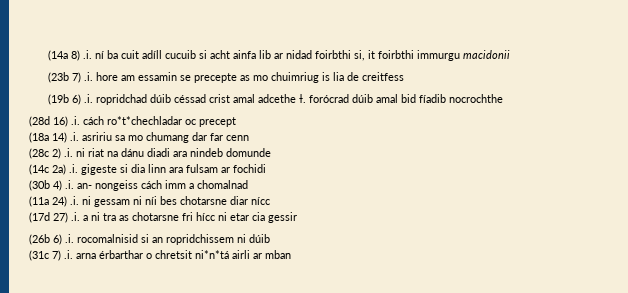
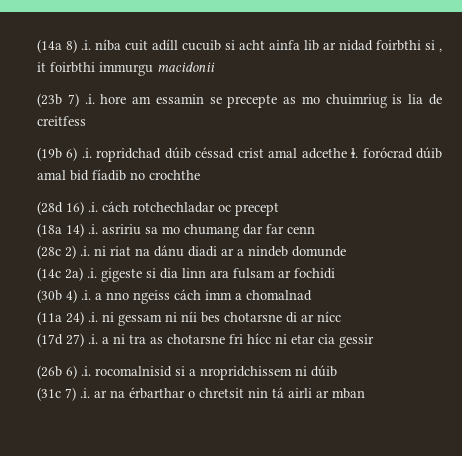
[94,50,118,59] ní ba -> [95,39,121,51] níba
[353,50,365,61] si, -> [425,40,442,52] si ,
[448,94,503,103] nocrochthe -> [130,170,200,180] no crochthe
[107,116,182,125] ro*t*chechladar -> [133,202,215,213] rotchechladar
[173,151,187,157] ara -> [221,248,244,256] ar a
[77,180,138,191] an- nongeiss -> [95,290,170,304] a nno ngeiss
[230,196,248,205] diar -> [286,312,314,323] di ar
[152,234,234,245] an ropridchissem -> [189,366,292,380] a nropridchissem
[76,253,96,259] arna -> [94,390,125,398] ar na
[195,250,229,259] ni*n*tá -> [248,387,284,398] nin tá

